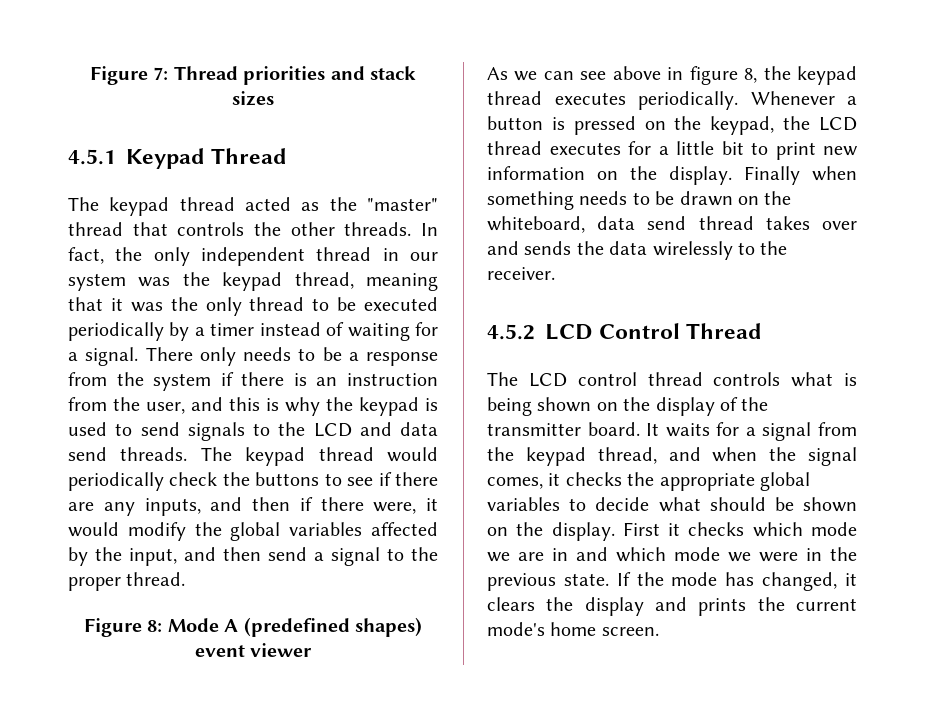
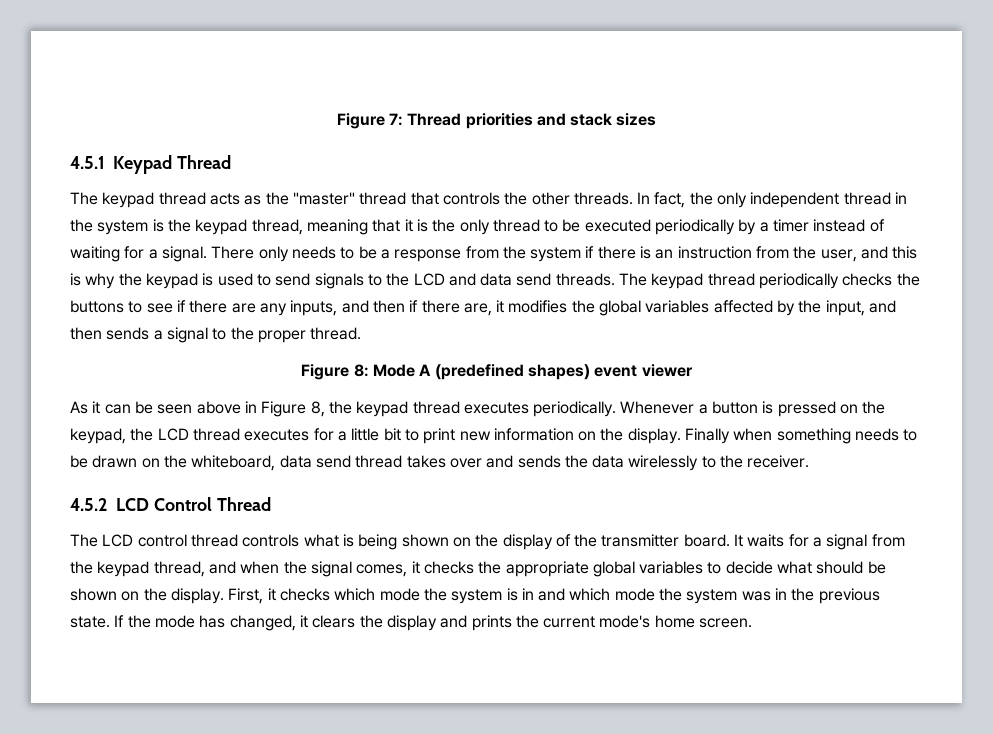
[245,197,291,211] acted -> [209,193,240,205] acts
[410,252,438,261] [68,273,171,291] our system was -> [70,219,164,235] the system is
[130,302,163,312] was -> [416,219,428,232] is
[387,447,438,462] [68,472,218,491] would periodically check -> [759,273,893,289] periodically checks
[373,498,438,514] [68,522,186,541] were, it would modify -> [463,300,568,316] are, it modifies
[268,547,307,561] send -> [106,327,150,340] sends
[514,71,607,81] we can see -> [92,401,193,414] it can be seen
[689,66,738,85] figure -> [261,401,307,417] Figure
[622,522,660,536] First -> [228,588,264,604] First,
[487,552,544,562] we are -> [423,588,518,604] the system is
[728,552,798,562] we were -> [659,588,771,604] the system was

